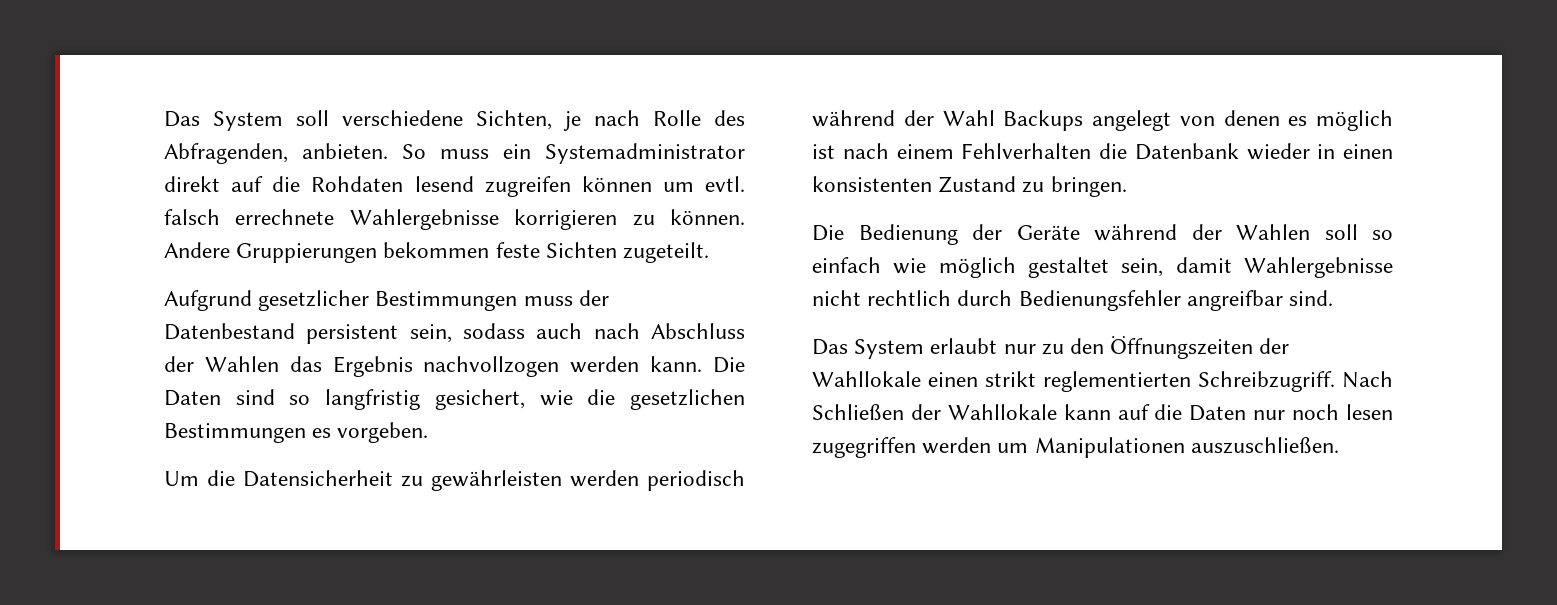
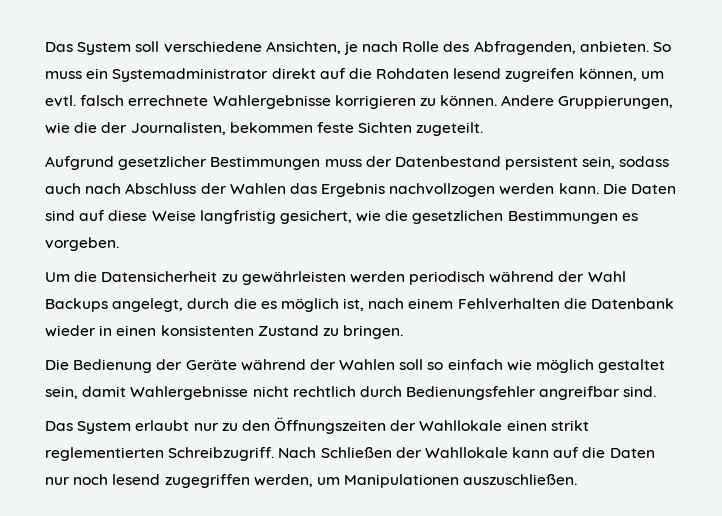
[476,110,552,130] Sichten, -> [265,41,341,54] Ansichten,
[581,176,652,192] können -> [578,68,637,81] können,
[236,243,378,263] Gruppierungen -> [558,95,674,109] [45,122,226,135] Gruppierungen, wie die der Journalisten,
[289,395,311,405] so -> [79,210,196,221] auf diese Weise
[1092,110,1280,131] angelegt von denen -> [112,298,257,312] angelegt, durch die
[812,144,835,159] ist -> [343,298,365,311] ist,
[1346,404,1393,420] [812,437,992,458] lesen zugegriffen werden -> [112,474,313,488] lesend zugegriffen werden,

